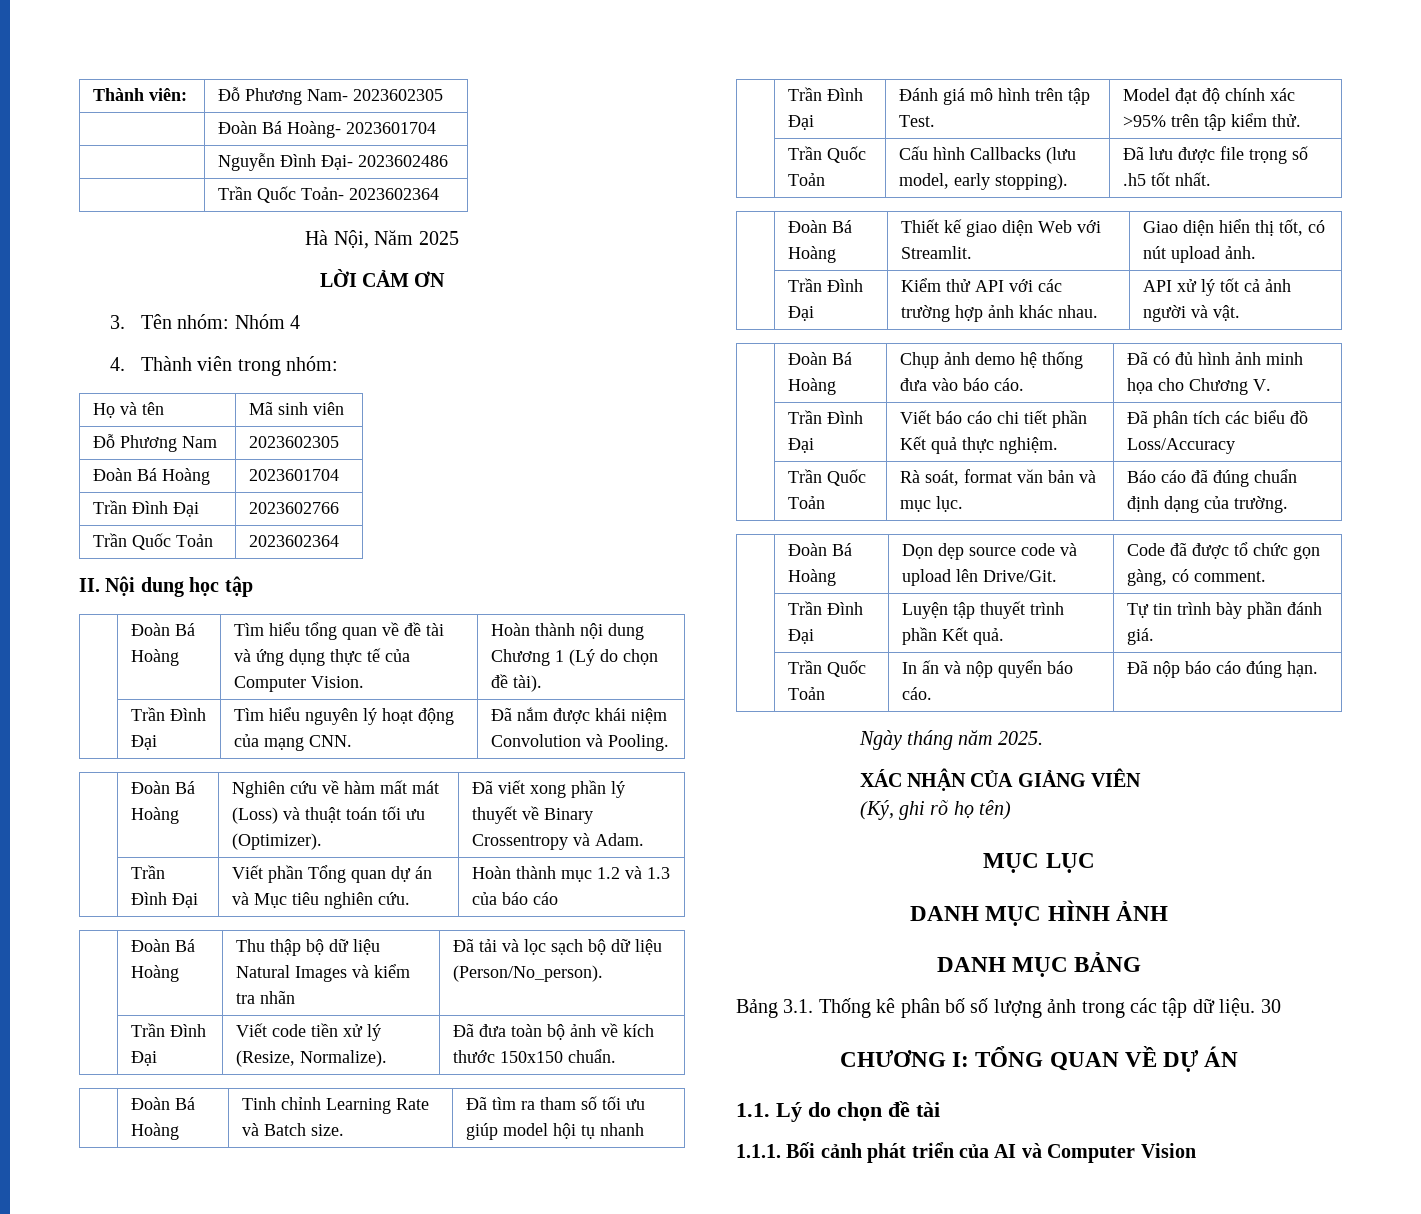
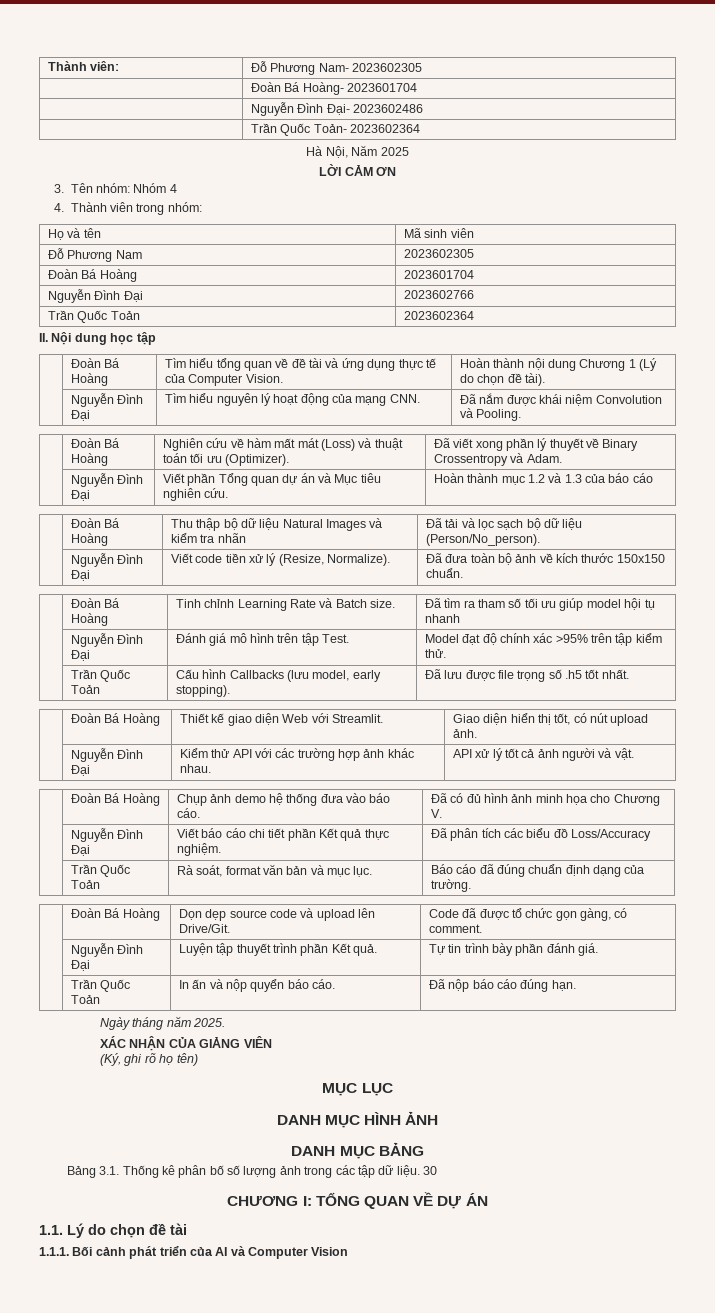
[93,500,128,514] Trần -> [47,289,91,303] Nguyễn
[131,707,166,721] Trần -> [70,393,114,407] Nguyễn
[131,865,166,879] Trần -> [70,473,114,487] Nguyễn
[131,1023,166,1037] Trần -> [70,553,114,567] Nguyễn
[788,87,823,101] Trần -> [70,633,114,647] Nguyễn
[788,278,823,292] Trần -> [70,748,114,762] Nguyễn
[788,410,823,424] Trần -> [70,828,114,842] Nguyễn
[788,601,823,615] Trần -> [70,943,114,957] Nguyễn

